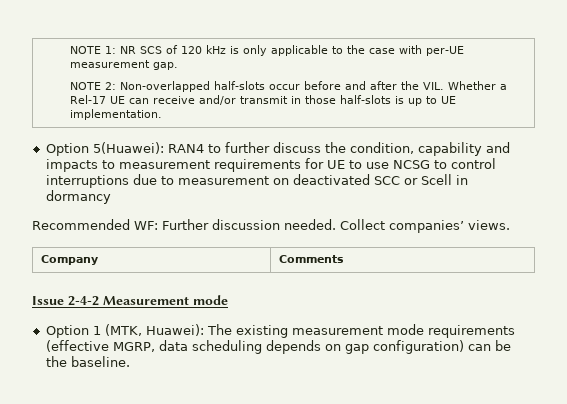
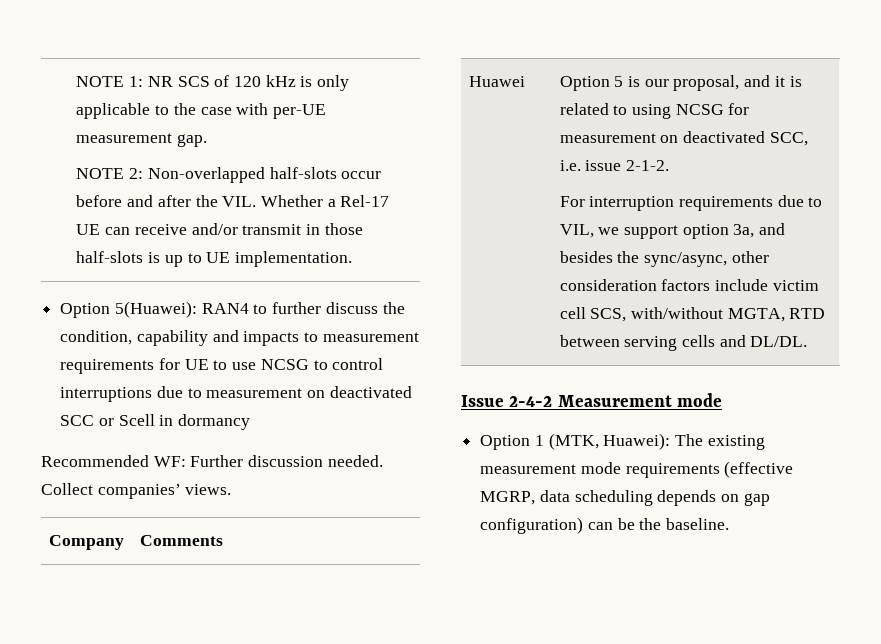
(345, 259) none -> [468,76,525,87] [559,75,802,91] [559,103,750,119] [559,131,808,146] [559,160,669,171] [559,195,823,211] [559,223,786,239] [559,251,769,267] [559,279,819,291] [559,307,826,322] [559,335,808,351] // Huawei | Option 5 is our proposal, and it is related to using NCSG for measurement on deactivated SCC, i.e. issue 2-1-2. // For interruption requirements due to VIL, we support option 3a, and besides the sync/async, other consideration factors include victim cell SCS, with/without MGTA, RTD between serving cells and DL/DL.

